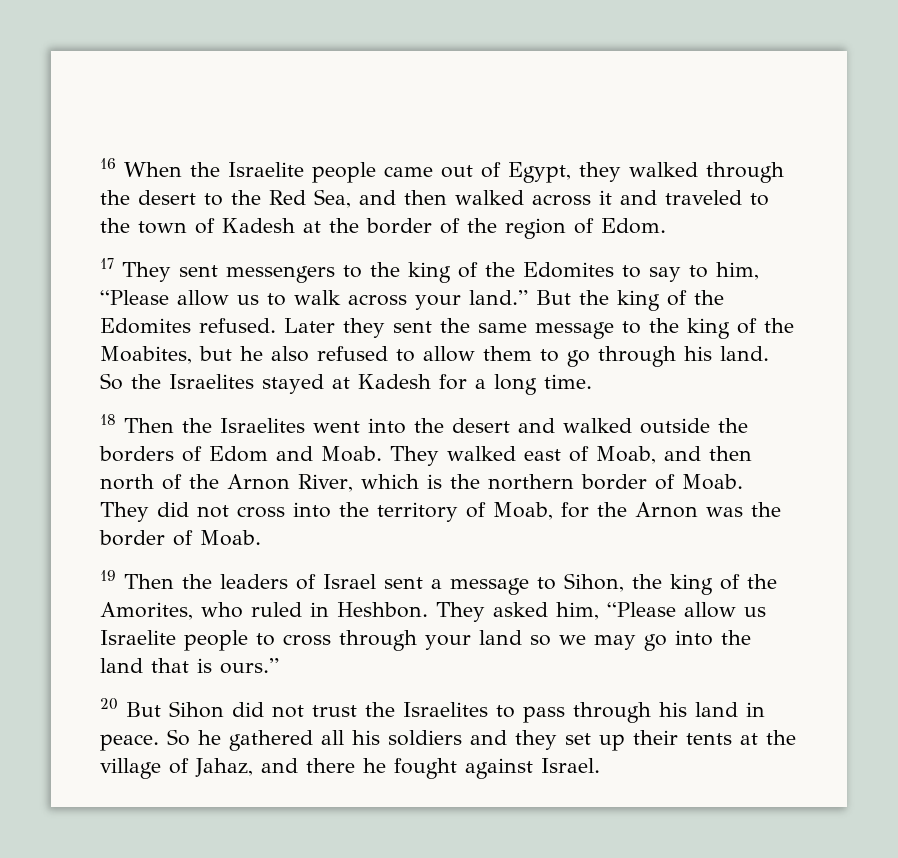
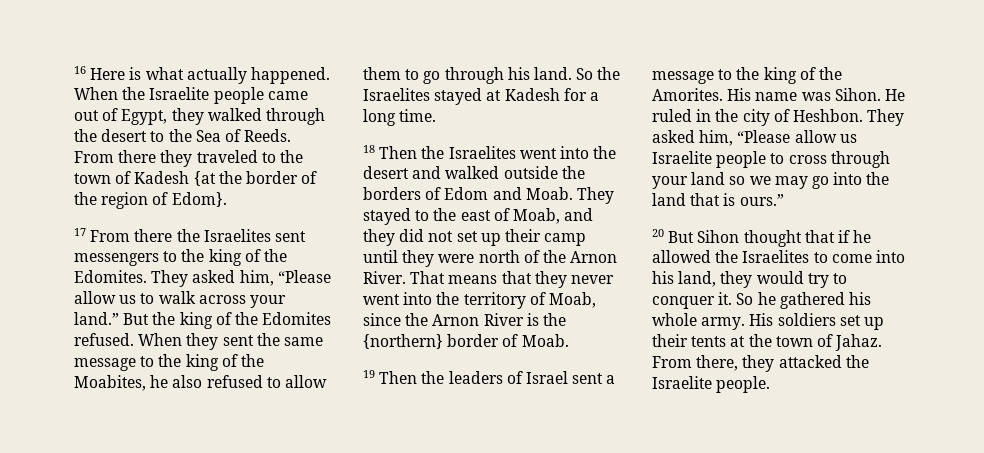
(116, 163) none -> [90,67,330,84] Here is what actually happened.
[269,189,657,208] Red Sea, and then walked across it and -> [195,129,292,142] [74,150,193,167] Sea of Reeds. From there they
[303,221,321,233] at -> [193,171,216,186] {at
[601,218,666,234] Edom. -> [171,192,227,207] Edom}.
[122,262,171,282] They -> [90,229,271,242] From there the Israelites
[523,262,708,282] Edomites to say to -> [74,270,236,287] Edomites. They asked
[284,318,335,333] Later -> [138,333,183,346] When
[199,346,232,361] but -> (146, 383) none
[447,446,516,461] walked -> [363,208,457,225] stayed to the
[709,446,752,461] [100,474,743,492] [100,502,285,522] then north of the Arnon River, which is the northern border of Moab. They did not cross -> [363,229,587,246] [363,250,618,267] [363,271,614,288] [363,294,400,305] they did not set up their camp until they were north of the Arnon River. That means that they never went
[561,502,781,518] for the Arnon was the -> [363,313,566,326] [363,334,443,349] since the Arnon River is the {northern}
[564,573,777,595] [100,602,329,620] Sihon, the king of the Amorites, who ruled in -> [736,67,842,84] [652,88,905,101] [652,109,790,126] the king of the Amorites. His name was Sihon. He ruled in the city of
[232,702,765,723] [100,729,557,751] did not trust the Israelites to pass through his land in peace. So he gathered all his soldiers and they -> [743,230,872,247] [652,250,905,263] [652,271,847,288] [652,292,871,309] [652,313,836,330] thought that if he allowed the Israelites to come into his land, they would try to conquer it. So he gathered his whole army. His soldiers
[100,758,600,779] village of Jahaz, and there he fought against Israel. -> [775,334,883,351] [652,355,869,372] [652,376,771,393] town of Jahaz. From there, they attacked the Israelite people.

